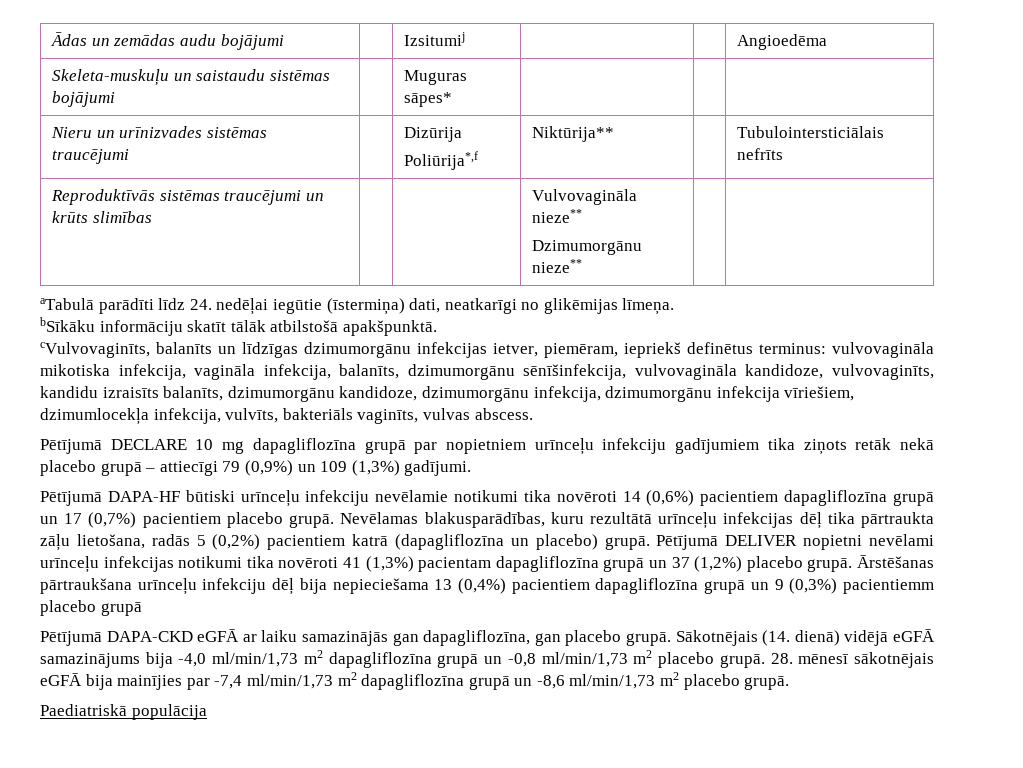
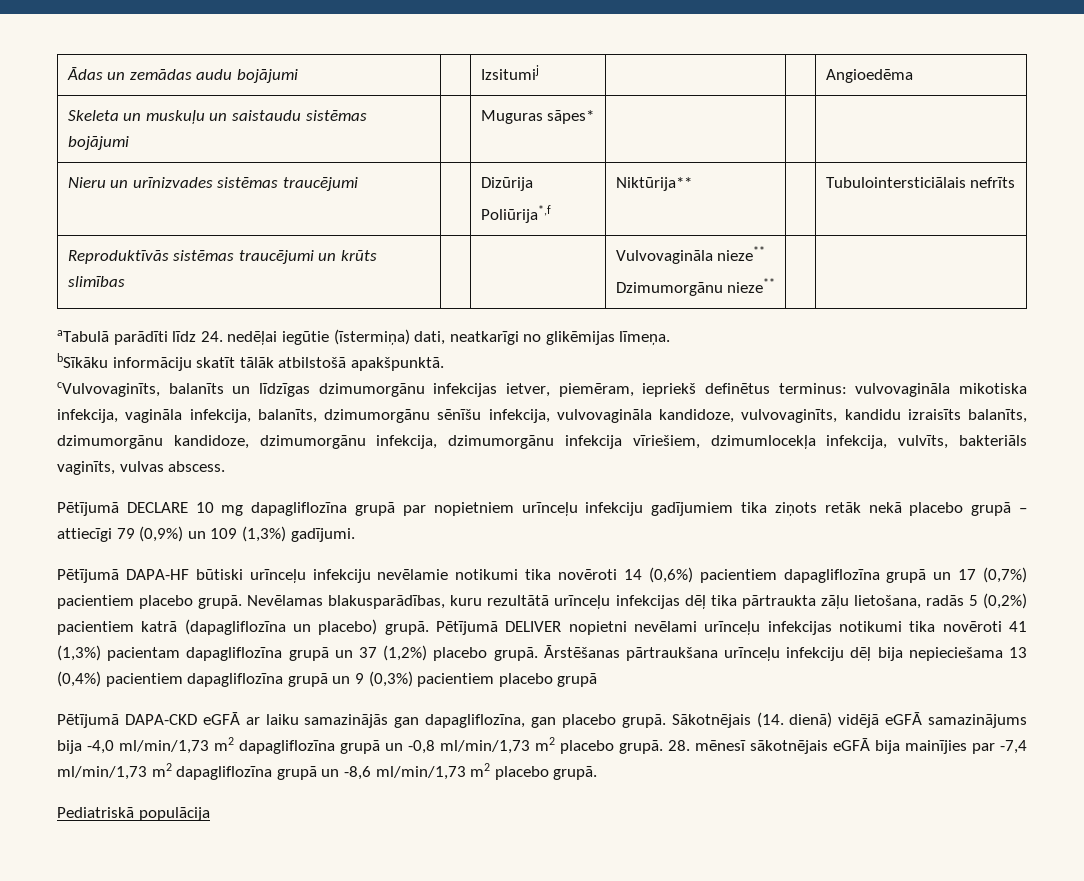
[52,69,170,86] Skeleta-muskuļu -> [67,110,205,124] Skeleta un muskuļu
[523,364,627,380] sēnīšinfekcija, -> [437,409,550,423] sēnīšu infekcija,
[842,579,934,594] pacientiemm -> [417,673,495,687] pacientiem
[40,704,127,716] Paediatriskā -> [57,807,134,818] Pediatriskā

